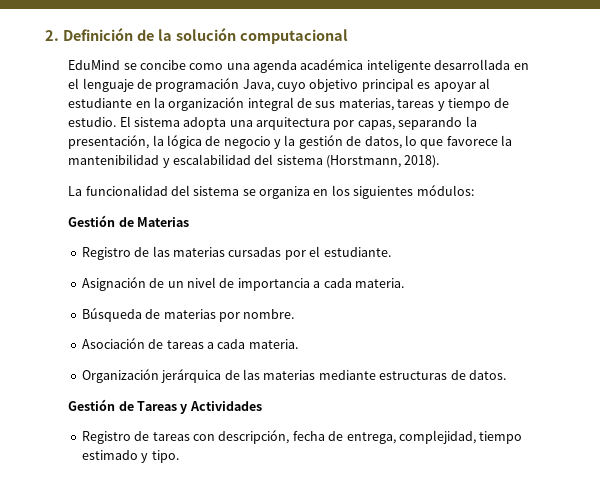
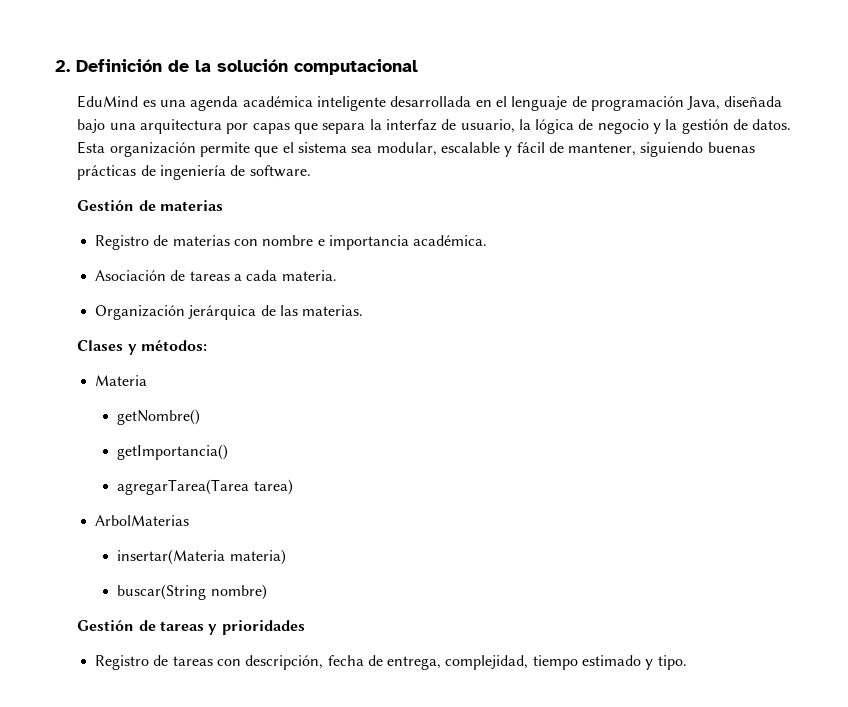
[123,60,224,70] se concibe como -> [142,100,156,107] es
[277,78,490,92] [68,97,510,111] [68,116,477,130] [68,135,150,149] cuyo objetivo principal es apoyar al estudiante en la organización integral de sus materias, tareas y tiempo de estudio. El sistema adopta una arquitectura por capas, separando la presentación, -> [724,96,783,107] [77,119,515,134] diseñada bajo una arquitectura por capas que separa la interfaz de usuario,
[364,135,513,149] [68,154,440,168] [68,185,474,199] [68,215,189,227] [81,246,391,260] [81,277,404,291] [81,307,295,322] datos, lo que favorece la mantenibilidad y escalabilidad del sistema (Horstmann, 2018). // La funcionalidad del sistema se organiza en los siguientes módulos: // Gestión de Materias // Registro de las materias cursadas por el estudiante. // Asignación de un nivel de importancia a cada materia. // Búsqueda de materias por nombre. -> [752,119,792,130] [77,141,755,157] [77,165,311,180] [77,200,223,211] [94,235,488,250] datos. Esta organización permite que el sistema sea modular, escalable y fácil de mantener, siguiendo buenas prácticas de ingeniería de software. // Gestión de materias // Registro de materias con nombre e importancia académica.
[263,370,506,380] [68,399,262,414] materias mediante estructuras de datos. // Gestión de Tareas y Actividades -> [302,305,364,316] [77,340,207,355] [94,375,147,386] [117,409,201,425] [117,444,229,460] [117,479,293,495] [94,515,189,526] [117,549,286,565] [117,584,267,600] [77,620,305,635] materias. // Clases y métodos: // Materia // getNombre() // getImportancia() // agregarTarea(Tarea tarea) // ArbolMaterias // insertar(Materia materia) // buscar(String nombre) // Gestión de tareas y prioridades

